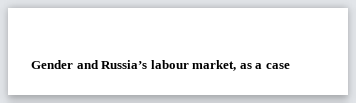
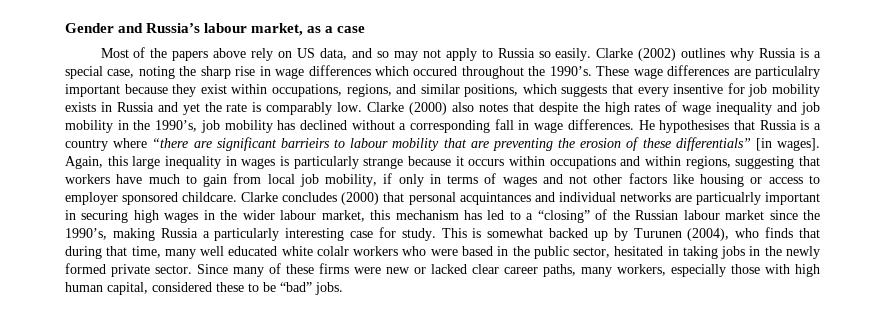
(290, 66) none -> [100,47,822,61] [65,65,821,79] [65,83,821,97] [65,101,821,115] [65,119,822,133] [65,137,820,151] [65,156,820,169] [65,173,820,187] [65,192,820,205] [65,209,821,223] [65,227,821,241] [65,246,820,259] [65,263,820,277] [65,282,343,295] // Most of the papers above rely on US data, and so may not apply to Russia so easily. Clarke (2002) outlines why Russia is a special case, noting the sharp rise in wage differences which occured throughout the 1990’s. These wage differences are particulalry important because they exist within occupations, regions, and similar positions, which suggests that every insentive for job mobility exists in Russia and yet the rate is comparably low. Clarke (2000) also notes that despite the high rates of wage inequality and job mobility in the 1990’s, job mobility has declined without a corresponding fall in wage differences. He hypothesises that Russia is a country where “there are significant barrieirs to labour mobility that are preventing the erosion of these differentials” [in wages]. Again, this large inequality in wages is particularly strange because it occurs within occupations and within regions, suggesting that workers have much to gain from local job mobility, if only in terms of wages and not other factors like housing or access to employer sponsored childcare. Clarke concludes (2000) that personal acquintances and individual networks are particualrly important in securing high wages in the wider labour market, this mechanism has led to a “closing” of the Russian labour market since the 1990’s, making Russia a particularly interesting case for study. This is somewhat backed up by Turunen (2004), who finds that during that time, many well educated white colalr workers who were based in the public sector, hesitated in taking jobs in the newly formed private sector. Since many of these firms were new or lacked clear career paths, many workers, especially those with high human capital, considered these to be “bad” jobs.

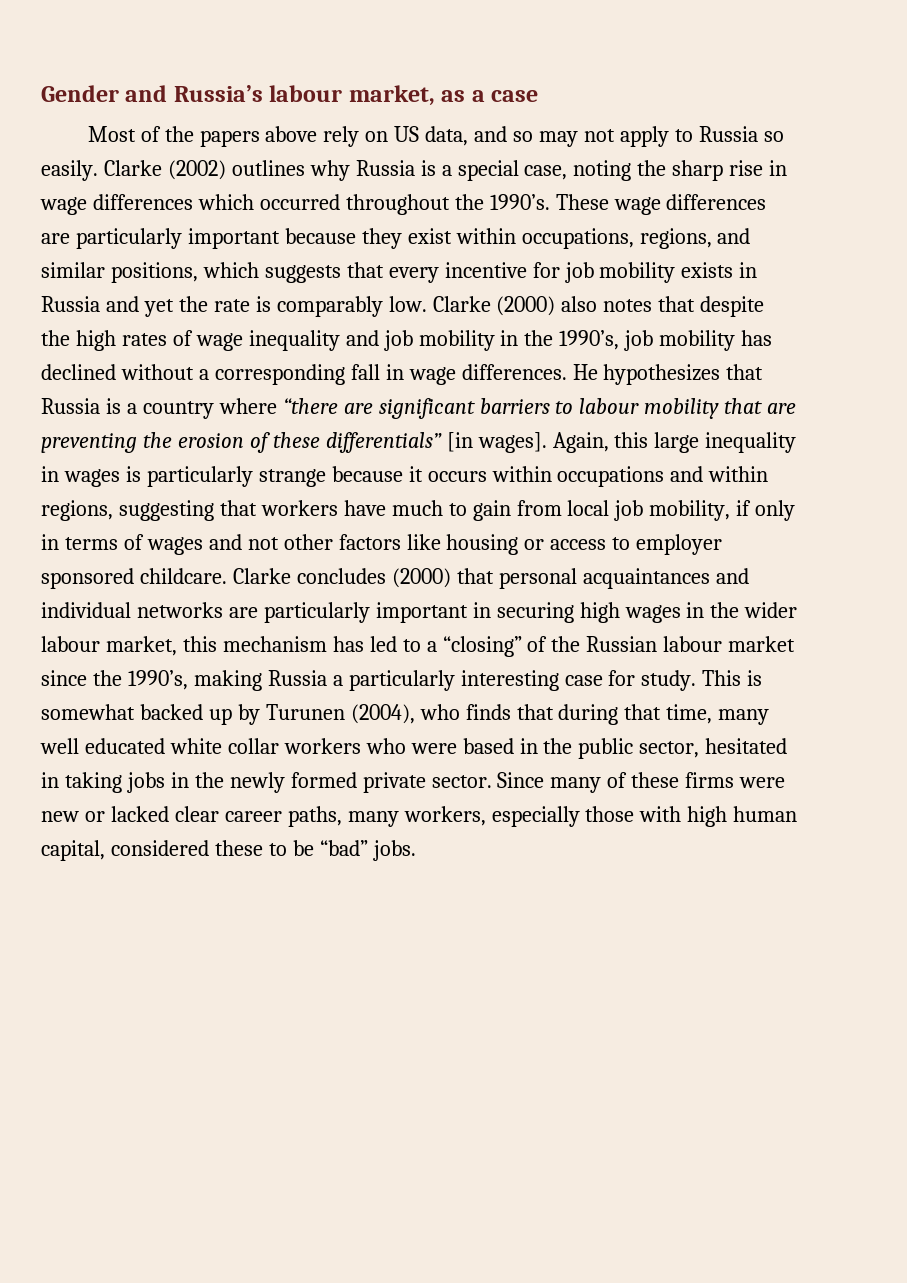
[413,66,458,76] occured -> [259,194,340,210] occurred
[755,66,821,79] particulalry -> [75,228,182,249] particularly
[673,84,724,94] insentive -> [444,262,527,278] incentive
[659,120,730,133] hypothesises -> [603,364,721,385] hypothesizes
[280,138,330,148] barrieirs -> [479,398,550,414] barriers
[459,192,531,205] acquintances -> [582,568,710,589] acquaintances
[695,192,761,205] particualrly -> [263,602,370,623] particularly
[316,246,349,256] colalr -> [227,738,279,754] collar

